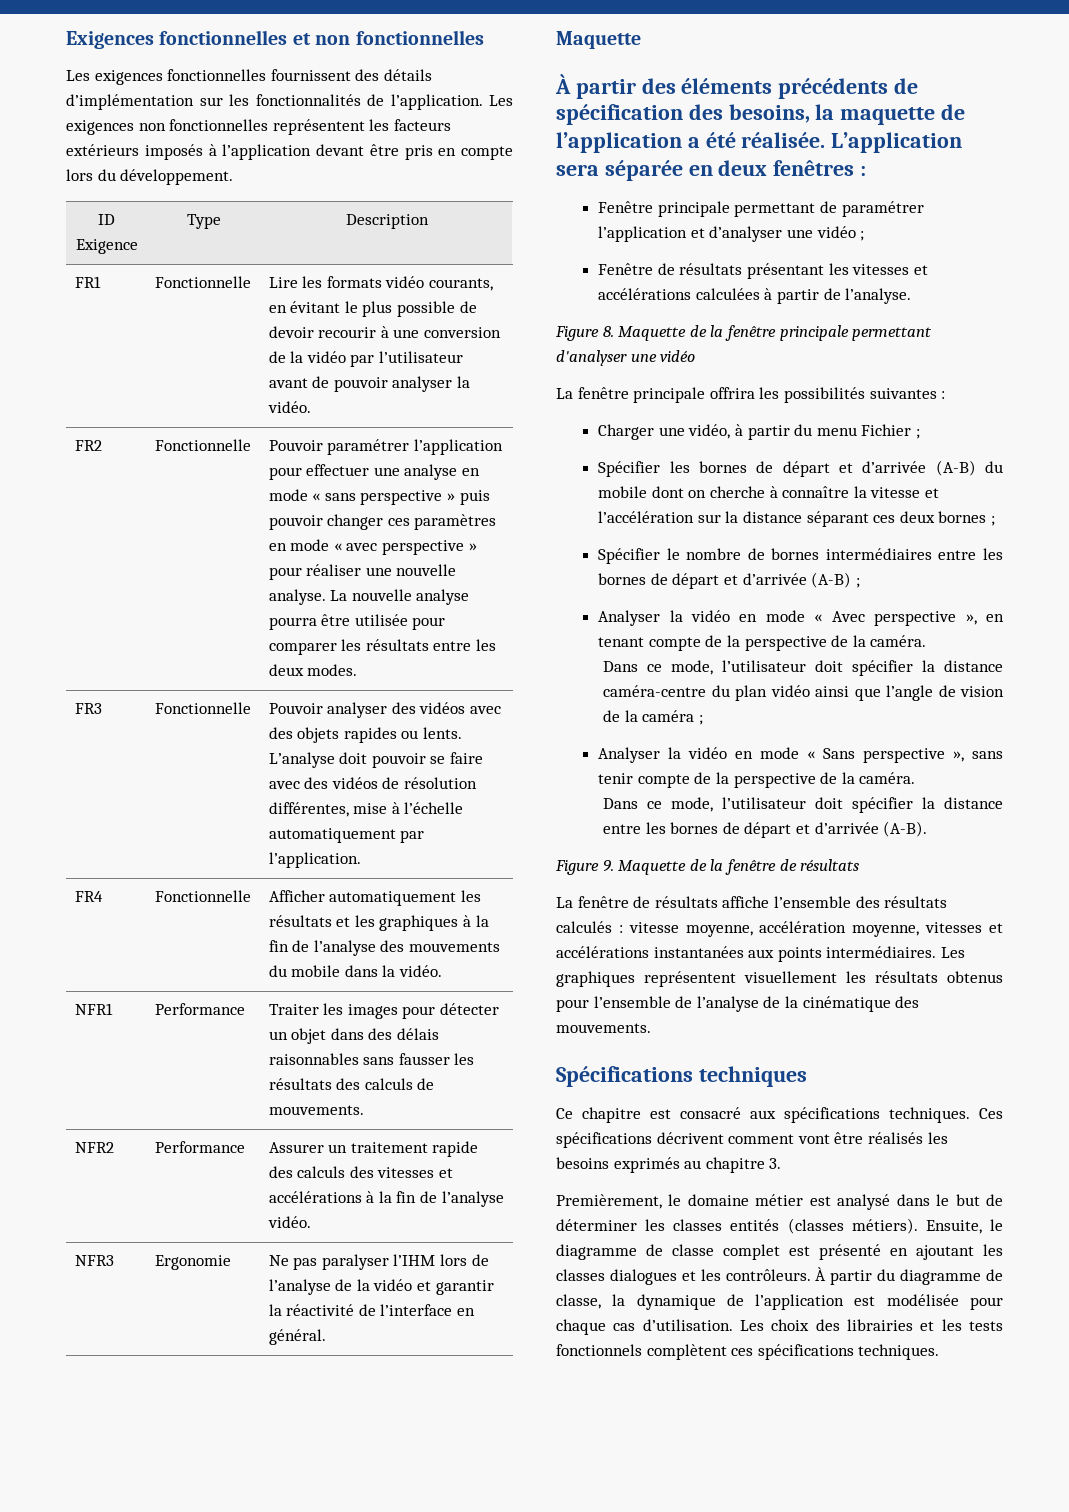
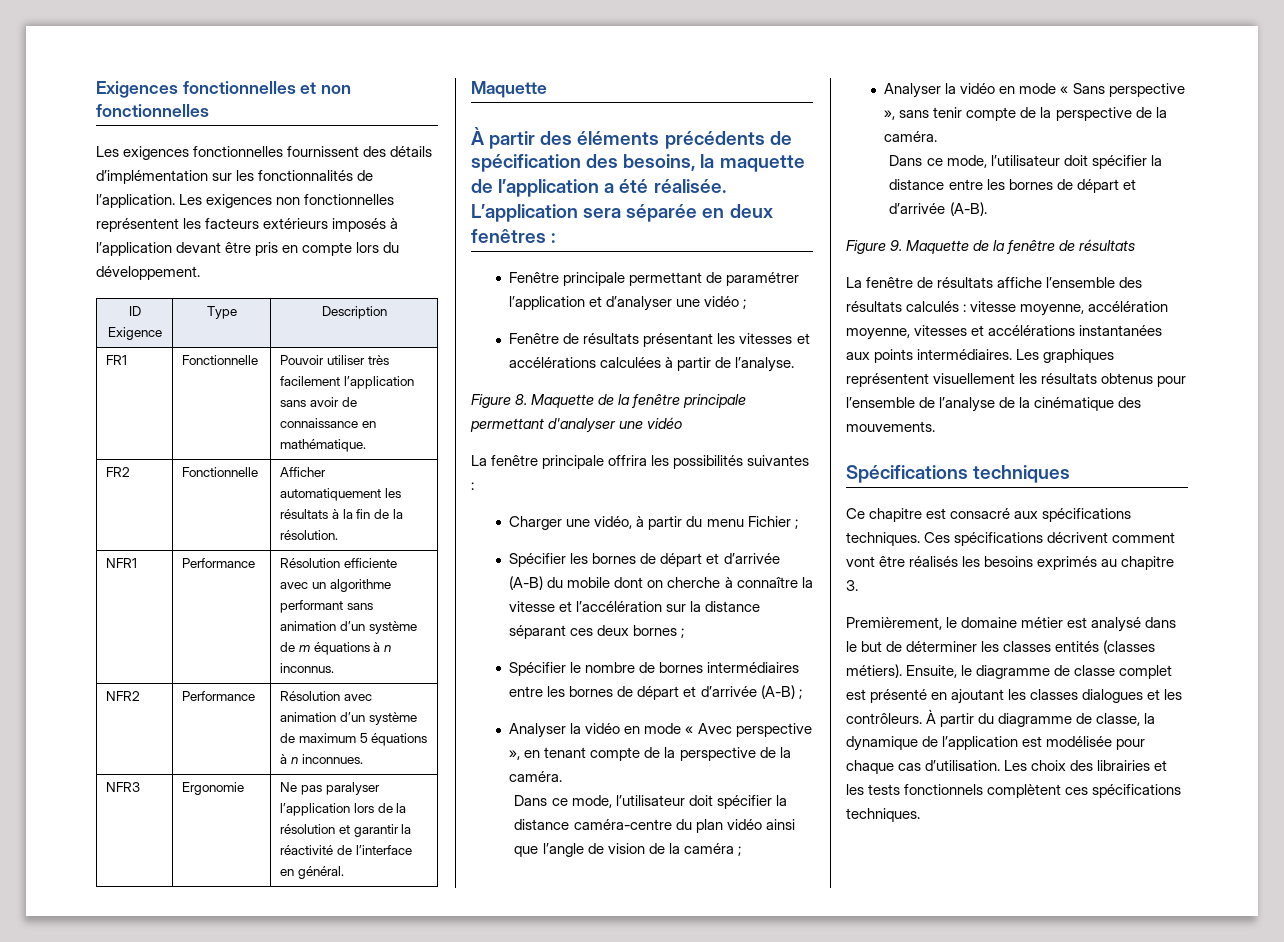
[268,276,493,291] [268,301,477,317] [268,326,501,338] [268,351,463,367] [268,376,470,392] [267,401,311,413] [74,440,102,451] [154,439,251,451] [268,439,503,455] [268,464,480,480] [268,489,490,505] [268,514,497,530] [268,539,477,555] [268,564,457,580] [268,589,470,605] [268,614,446,630] [268,639,496,655] [268,664,358,676] [74,703,102,714] [154,702,251,714] [268,702,501,718] [268,727,462,743] [268,752,483,768] [268,777,477,789] [268,802,464,817] [268,828,425,843] [268,852,361,868] [74,891,103,902] Lire les formats vidéo courants, en évitant le plus possible de devoir recourir à une conversion de la vidéo par l’utilisateur avant de pouvoir analyser la vidéo. // FR2 | Fonctionnelle | Pouvoir paramétrer l’application pour effectuer une analyse en mode « sans perspective » puis pouvoir changer ces paramètres en mode « avec perspective » pour réaliser une nouvelle analyse. La nouvelle analyse pourra être utilisée pour comparer les résultats entre les deux modes. // FR3 | Fonctionnelle | Pouvoir analyser des vidéos avec des objets rapides ou lents. L’analyse doit pouvoir se faire avec des vidéos de résolution différentes, mise à l’échelle automatiquement par l’application. // FR4 -> [280,355,389,365] [280,376,414,389] [280,397,357,407] [280,418,376,428] [280,439,367,452] [106,467,131,477] Pouvoir utiliser très facilement l’application sans avoir de connaissance en mathématique. // FR2
[336,915,489,931] [268,940,500,956] [268,965,442,977] [74,1003,113,1015] [154,1003,245,1015] [268,1003,499,1019] [268,1028,439,1044] [268,1053,475,1065] [268,1078,435,1090] [268,1105,364,1115] [74,1142,114,1153] [154,1141,245,1153] [268,1141,479,1157] [268,1166,453,1178] [268,1191,504,1207] [267,1216,311,1228] et les graphiques à la fin de l’analyse des mouvements du mobile dans la vidéo. // NFR1 | Performance | Traiter les images pour détecter un objet dans des délais raisonnables sans fausser les résultats des calculs de mouvements. // NFR2 | Performance | Assurer un traitement rapide des calculs des vitesses et accélérations à la fin de l’analyse vidéo. -> [331,509,403,519] [280,530,339,540] [106,558,138,568] [182,558,256,568] [280,558,397,568] [280,579,391,592] [280,600,373,613] [280,621,417,634] [280,642,391,655] [280,663,335,673] [106,691,141,701] [182,691,256,701] [280,691,372,701] [280,712,417,725] [280,733,428,746] [280,754,363,764] à la fin de la résolution. // NFR1 | Performance | Résolution efficiente avec un algorithme performant sans animation d’un système de m équations à n inconnus. // NFR2 | Performance | Résolution avec animation d’un système de maximum 5 équations à n inconnues.
[393,1254,436,1266] l’IHM -> [280,803,351,816] l’application
[268,1279,413,1295] l’analyse de la vidéo -> [396,803,407,813] [280,824,336,834] la résolution

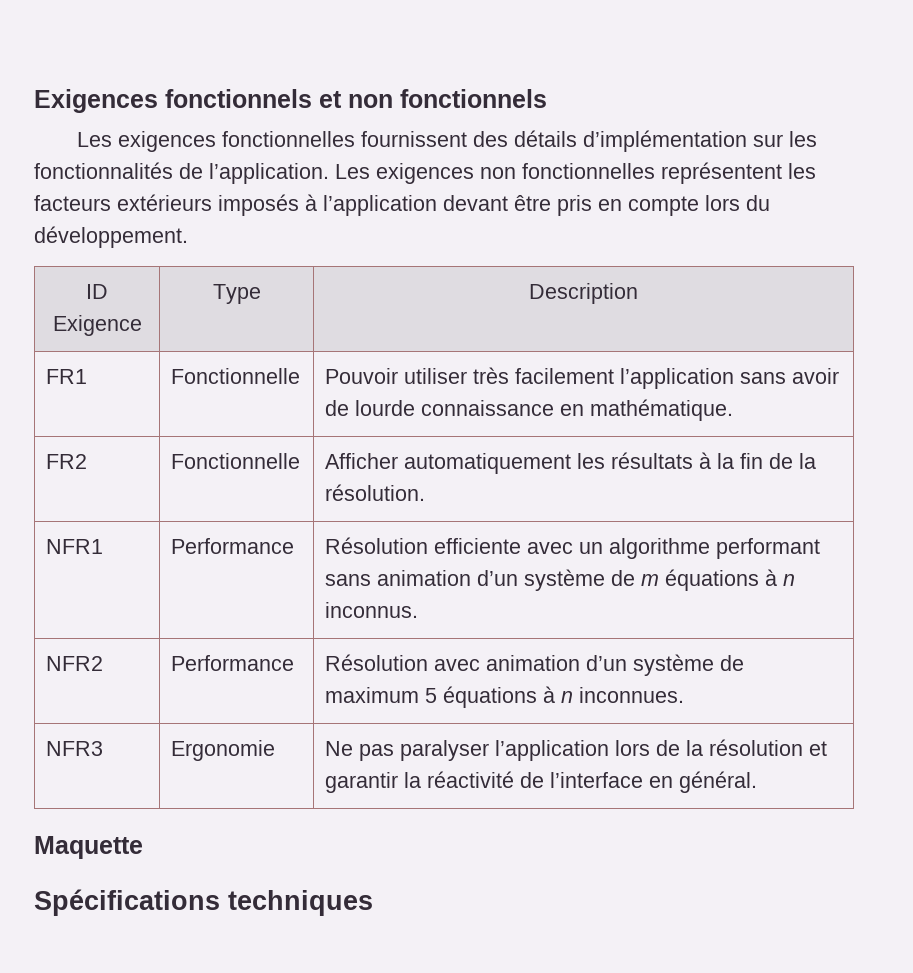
[182,81,296,94] fonctionnelles -> [165,89,312,108] fonctionnels
[96,104,209,117] fonctionnelles -> [400,89,547,108] fonctionnels
(357, 402) none -> [355,400,416,416] lourde
[471,127,792,149] [471,154,805,172] [471,179,726,197] [471,204,773,222] [471,229,556,243] [509,272,800,286] [509,296,747,311] [509,333,810,347] [509,357,795,372] [471,394,747,408] [470,417,683,433] [471,455,810,469] [471,482,474,490] [509,516,798,530] [509,553,780,567] [509,576,813,590] [509,601,761,612] [509,625,685,639] [509,662,800,676] [509,685,802,700] [509,723,812,738] [509,747,791,761] [509,771,563,782] [514,795,787,809] [514,819,795,833] [514,843,741,857] [884,83,1185,98] [884,107,1167,121] [884,131,938,142] [889,155,1162,169] [889,179,1136,193] [889,202,987,216] [846,239,1136,254] [846,277,1143,288] [846,301,1169,316] [846,325,1163,340] [846,349,1115,363] [846,373,1187,387] [846,397,1142,412] [846,421,935,432] [846,465,1071,483] [846,508,1132,522] [846,532,1176,546] [846,556,1175,570] [846,580,858,591] [846,617,1177,632] [846,640,1156,654] [846,664,1173,679] [846,689,1183,704] [846,709,1156,727] [846,736,1146,751] [846,760,1168,774] [846,784,1182,798] [846,808,920,822] À partir des éléments précédents de spécification des besoins, la maquette de l’application a été réalisée. L’application sera séparée en deux fenêtres : // Fenêtre principale permettant de paramétrer l’application et d’analyser une vidéo ; // Fenêtre de résultats présentant les vitesses et accélérations calculées à partir de l’analyse. // Figure 8. Maquette de la fenêtre principale permettant d'analyser une vidéo // La fenêtre principale offrira les possibilités suivantes : // Charger une vidéo, à partir du menu Fichier ; // Spécifier les bornes de départ et d’arrivée (A-B) du mobile dont on cherche à connaître la vitesse et l’accélération sur la distance séparant ces deux bornes ; // Spécifier le nombre de bornes intermédiaires entre les bornes de départ et d’arrivée (A-B) ; // Analyser la vidéo en mode « Avec perspective », en tenant compte de la perspective de la caméra. // Dans ce mode, l’utilisateur doit spécifier la distance caméra-centre du plan vidéo ainsi que l’angle de vision de la caméra ; // Analyser la vidéo en mode « Sans perspective », sans tenir compte de la perspective de la caméra. // Dans ce mode, l’utilisateur doit spécifier la distance entre les bornes de départ et d’arrivée (A-B). // Figure 9. Maquette de la fenêtre de résultats // La fenêtre de résultats affiche l’ensemble des résultats calculés : vitesse moyenne, accélération moyenne, vitesses et accélérations instantanées aux points intermédiaires. Les graphiques représentent visuellement les résultats obtenus pour l’ensemble de l’analyse de la cinématique des mouvements. // Spécifications techniques // Ce chapitre est consacré aux spécifications techniques. Ces spécifications décrivent comment vont être réalisés les besoins exprimés au chapitre 3. // Premièrement, le domaine métier est analysé dans le but de déterminer les classes entités (classes métiers). Ensuite, le diagramme de classe complet est présenté en ajoutant les classes dialogues et les contrôleurs. À partir du diagramme de classe, la dynamique de l’application est modélisée pour chaque cas d’utilisation. Les choix des librairies et les tests fonctionnels complètent ces spécifications techniques. -> [34,889,373,916] Spécifications techniques

